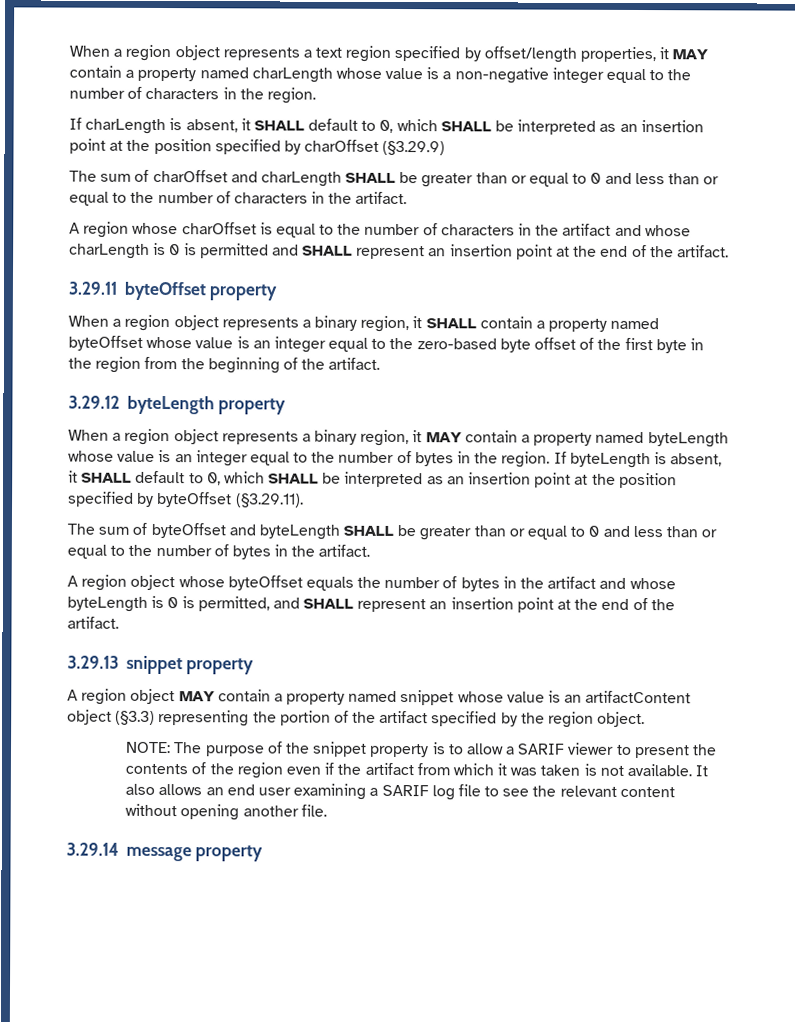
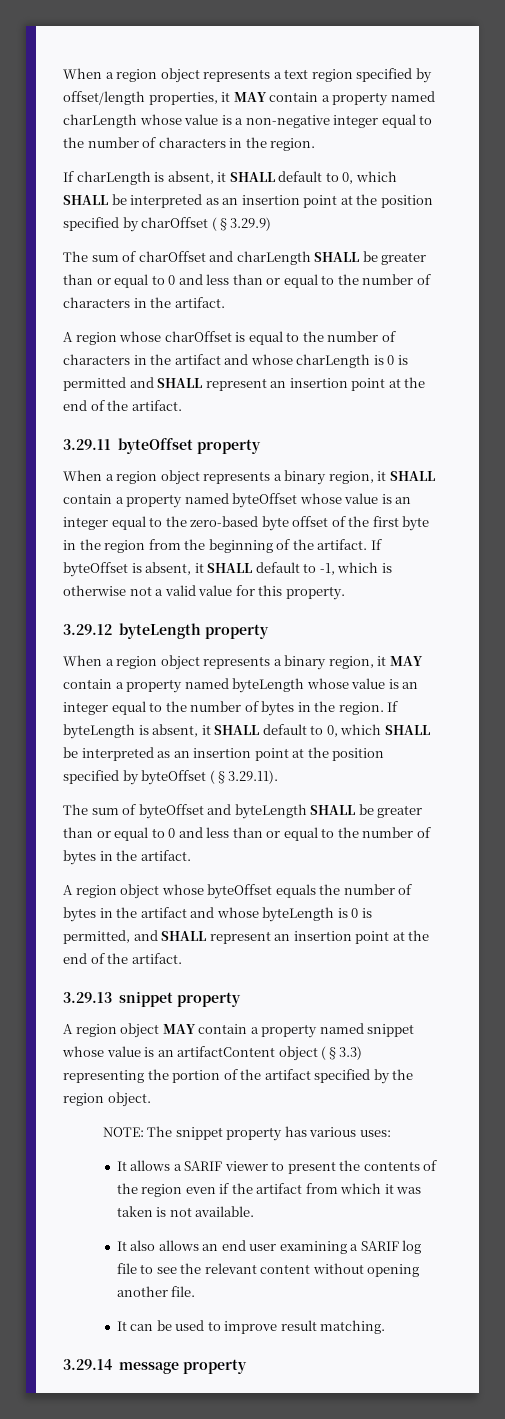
(381, 363) none -> [370,539,382,550] [63,562,392,577] [63,585,345,600] If byteOffset is absent, it SHALL default to -1, which is otherwise not a valid value for this property.
[204,741,504,758] purpose of the snippet property is to allow -> [175,1126,391,1141] [116,1160,171,1171] snippet property has various uses: // It allows
(692, 770) none -> (255, 1211) //
(327, 810) none -> [116,1320,386,1334] // It can be used to improve result matching.

